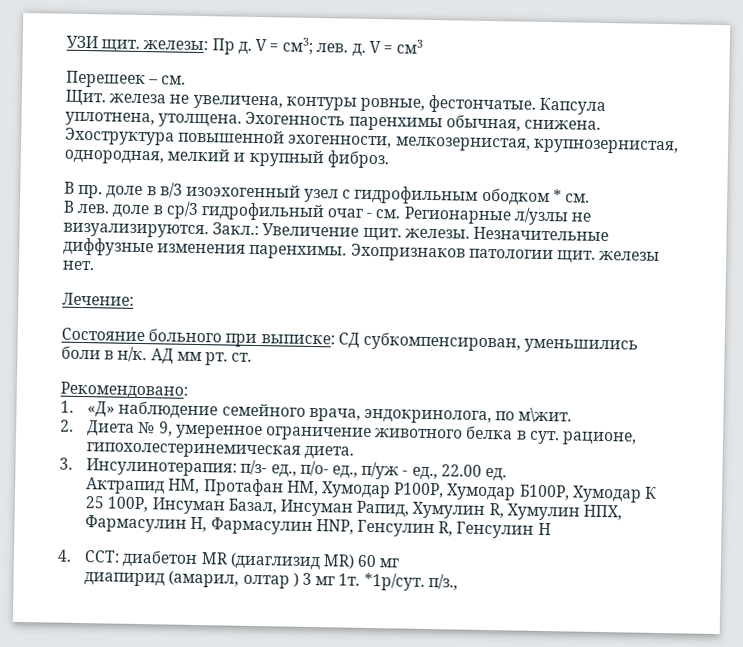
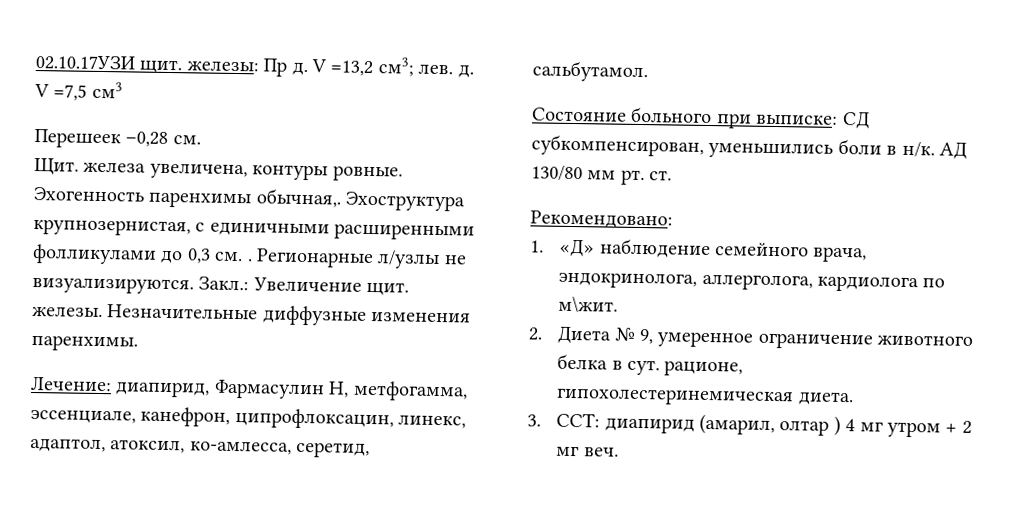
[66,35,98,49] УЗИ -> [35,55,135,71] 02.10.17УЗИ
[269,43,280,52] = -> [330,60,374,77] =13,2
[383,45,394,54] = -> [53,84,88,101] =7,5
[148,79,159,85] – -> [125,131,169,147] –0,28
[169,94,190,104] не -> (147, 167) none
[359,94,607,116] [65,111,601,132] [65,127,679,155] [64,148,389,169] [64,181,591,207] [63,200,401,222] ровные, фестончатые. Капсула уплотнена, утолщена. Эхогенность паренхимы обычная, снижена. Эхоструктура повышенной эхогенности, мелкозернистая, крупнозернистая, однородная, мелкий и крупный фиброз. // В пр. доле в в/3 изоэхогенный узел с гидрофильным ободком * см. // В лев. доле в ср/3 гидрофильный очаг - см. -> [332,165,403,182] [33,187,466,212] [33,219,476,241] [32,243,252,265] ровные. Эхогенность паренхимы обычная,. Эхоструктура крупнозернистая, с единичными расширенными фолликулами до 0,3 см. .
[350,243,661,264] [62,260,95,271] [62,292,134,306] Эхопризнаков патологии щит. железы нет. // Лечение: -> [31,375,468,402] [30,406,467,430] [30,437,371,459] [532,60,648,83] // Лечение: диапирид, Фармасулин Н, метфогамма, эссенциале, канефрон, ципрофлоксацин, линекс, адаптол, атоксил, ко-амлесса, серетид, сальбутамол.
(174, 356) none -> [531,165,583,182] 130/80
(493, 416) none -> [701,273,919,293] аллерголога, кардиолога
[86,458,507,482] [86,477,657,503] [85,496,622,521] [85,515,551,539] [57,549,400,571] [84,570,458,591] Инсулинотерапия: п/з- ед., п/о- ед., п/уж - ед., 22.00 ед. // Актрапид НМ, Протафан НМ, Хумодар Р100Р, Хумодар Б100Р, Хумодар К 25 100Р, Инсуман Базал, Инсуман Рапид, Хумулин R, Хумулин НПХ, Фармасулин Н, Фармасулин НNР, Генсулин R, Генсулин Н // 4. ССТ: диабетон МR (диаглизид МR) 60 мг // диапирид (амарил, олтар ) 3 мг 1т. *1р/сут. п/з., -> [556,412,972,438] [556,445,619,457] ССТ: диапирид (амарил, олтар ) 4 мг утром + 2 мг веч.

